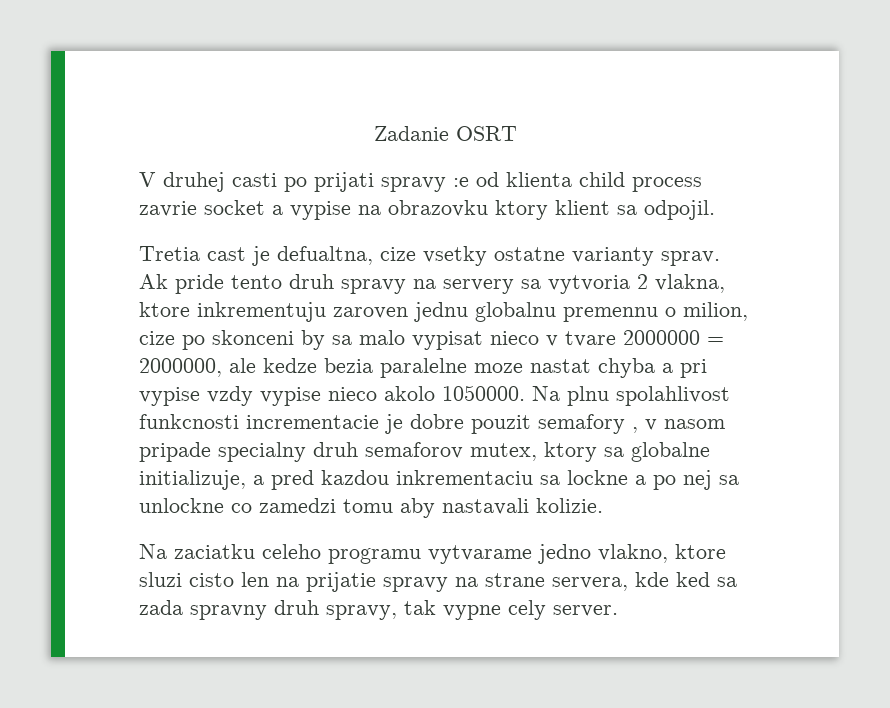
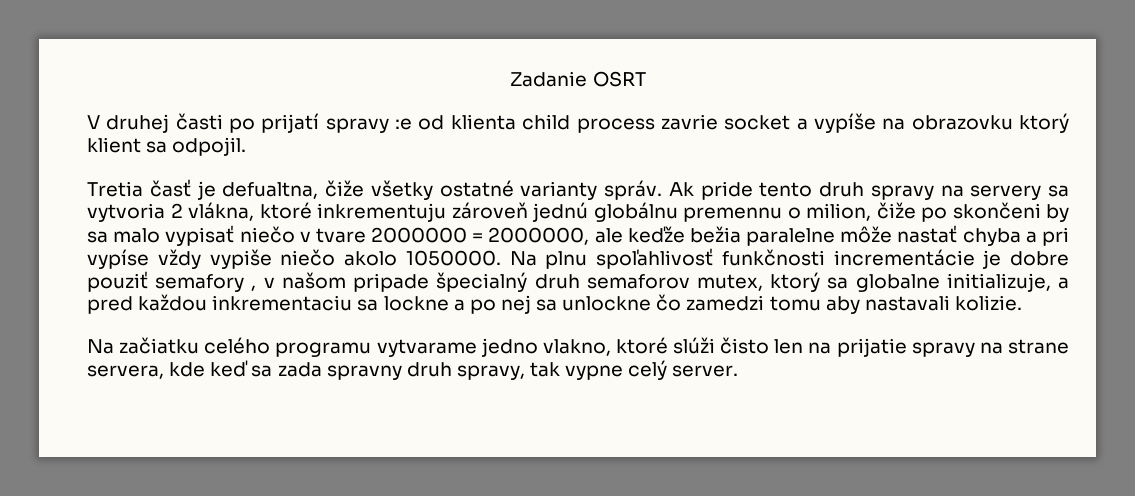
[232,172,374,192] casti po prijati -> [175,113,320,133] časti po prijatí
[290,201,351,220] vypise -> [813,113,876,133] vypíše
[495,200,548,220] ktory -> [1019,113,1070,133] ktorý
[207,247,246,261] cast -> [149,179,191,197] časť
[380,246,720,266] cize vsetky ostatne varianty sprav. -> [325,180,662,200] čiže všetky ostatné varianty správ.
[655,274,725,293] [139,302,748,322] [139,330,294,350] vlakna, ktore inkrementuju zaroven jednu globalnu premennu o milion, cize po skonceni -> [188,202,1041,222] vlákna, ktoré inkrementuju zároveň jednú globálnu premennu o milion, čiže po skončeni
[412,331,539,350] vypisat nieco -> [165,225,295,246] vypisať niečo
[263,358,707,378] [139,386,377,406] kedze bezia paralelne moze nastat chyba a pri vypise vzdy vypise nieco -> [627,225,1069,246] [87,249,336,269] keďže bežia paralelne môže nastať chyba a pri vypíse vždy vypiše niečo
[616,386,730,406] [139,414,379,429] spolahlivost funkcnosti incrementacie -> [596,248,975,269] spoľahlivosť funkčnosti incrementácie
[471,415,531,434] pouzit -> [87,271,148,292] pouziť
[664,419,725,429] [139,442,306,462] nasom pripade specialny -> [281,272,528,292] našom pripade špecialný
[544,442,597,462] ktory -> [770,272,821,292] ktorý
[321,470,389,485] kazdou -> [138,294,208,311] každou
[231,503,252,513] co -> [656,294,682,311] čo
[174,544,321,559] zaciatku celeho -> [119,337,271,354] začiatku celého
[675,544,726,559] [139,572,234,587] ktore sluzi cisto -> [615,337,770,354] ktoré slúži čisto
[676,572,710,587] ked -> [210,360,249,377] keď
[508,600,546,620] cely -> [628,360,668,380] celý

